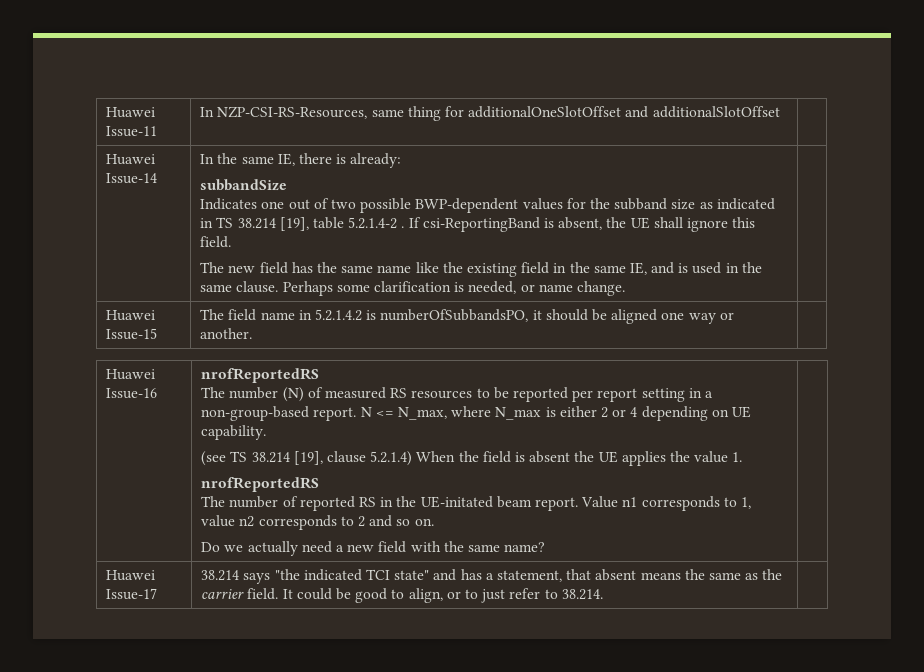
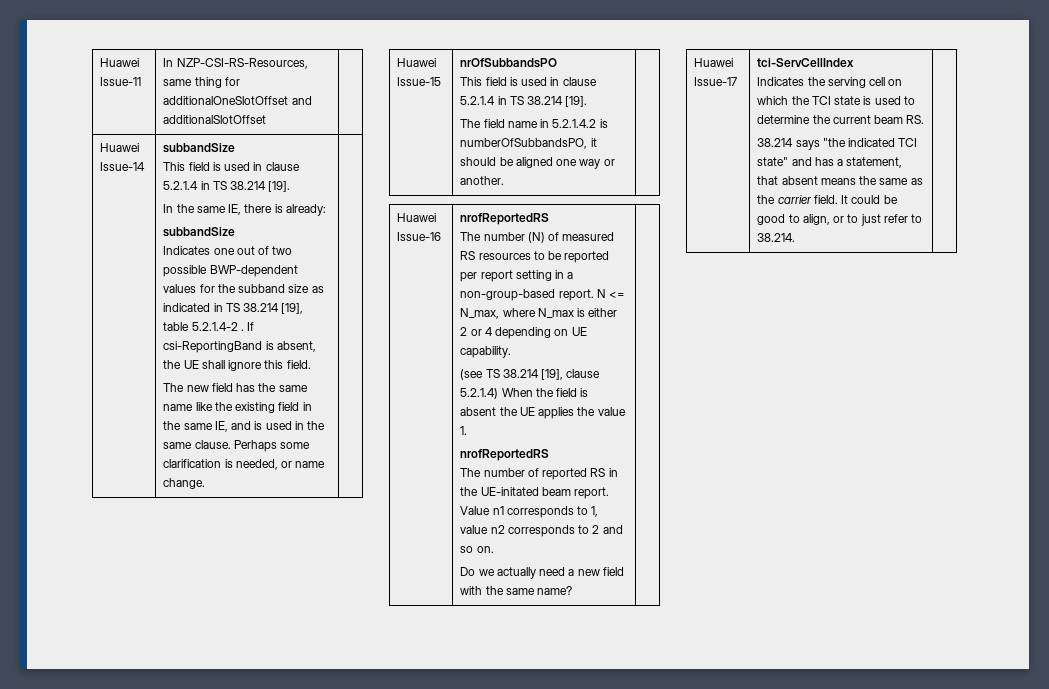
(158, 178) none -> [163,143,236,153] [163,162,300,171] [163,181,291,192] subbandSize // This field is used in clause 5.2.1.4 in TS 38.214 [19]. //
(158, 334) none -> [460,58,558,68] [460,77,597,86] [460,96,588,107] nrOfSubbandsPO // This field is used in clause 5.2.1.4 in TS 38.214 [19]. //
(158, 594) none -> [757,58,855,67] [757,77,903,88] [757,96,915,105] [757,115,925,124] tci-ServCellIndex // Indicates the serving cell on which the TCI state is used to determine the current beam RS. //

